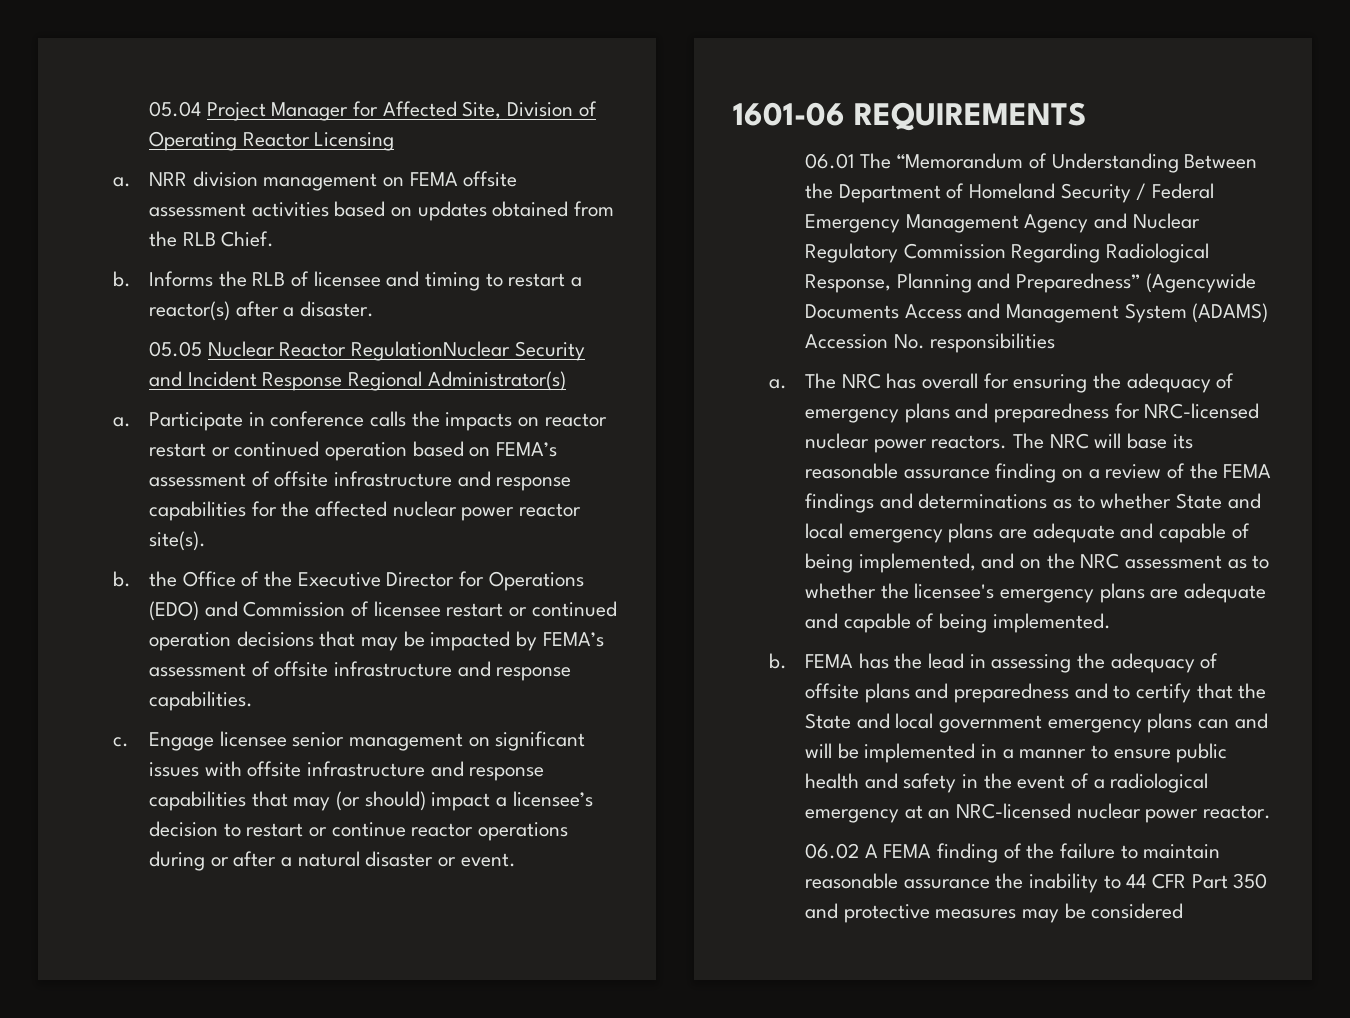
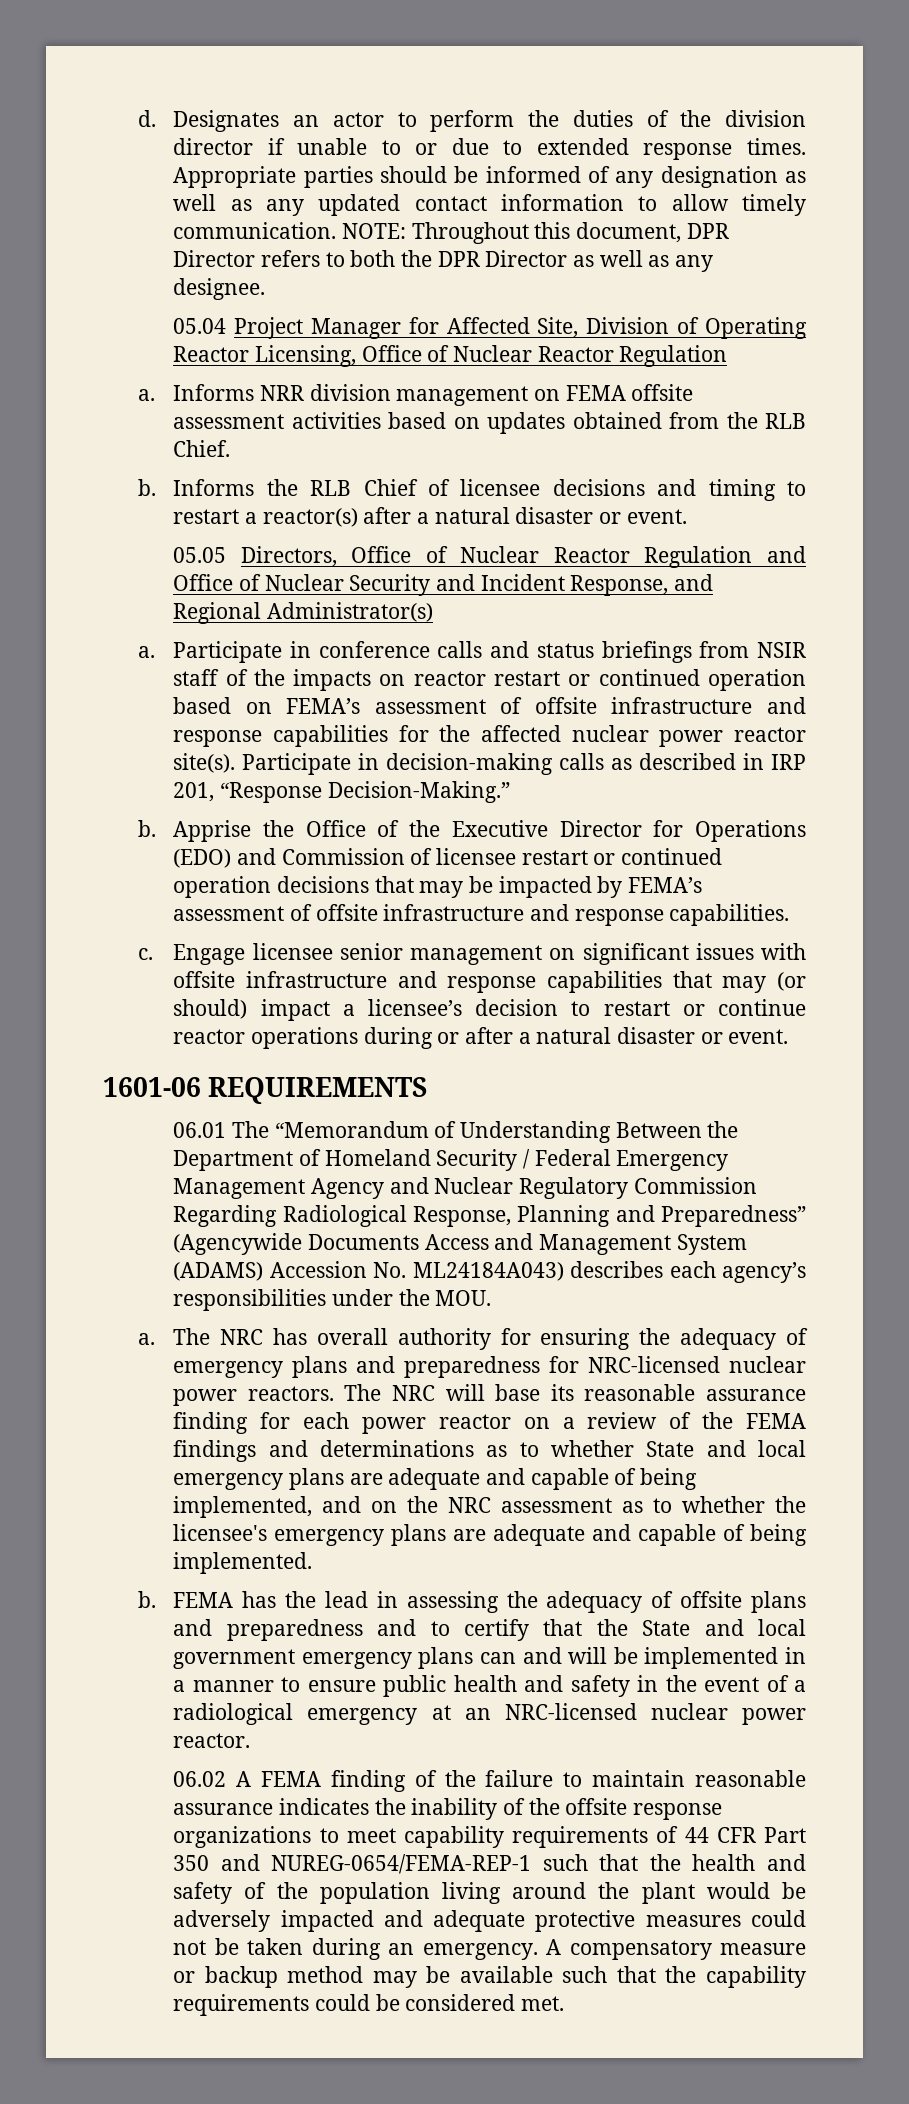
(148, 109) none -> [138,110,807,132] [173,138,806,160] [173,166,806,188] [173,194,806,216] [173,222,729,244] [173,250,713,272] [173,278,266,300] d. Designates an actor to perform the duties of the division director if unable to or due to extended response times. Appropriate parties should be informed of any designation as well as any updated contact information to allow timely communication. NOTE: Throughout this document, DPR Director refers to both the DPR Director as well as any designee. //
[314,132,395,151] [112,177,131,187] Licensing // a. -> [254,345,728,367] [138,384,255,401] Licensing, Office of Nuclear Reactor Regulation // a. Informs
[290,271,381,287] of licensee -> [363,479,645,496] Chief of licensee decisions
[299,301,374,317] [148,341,510,361] disaster. // 05.05 Nuclear Reactor RegulationNuclear -> [434,507,687,524] [173,546,806,568] [173,574,344,591] natural disaster or event. // 05.05 Directors, Office of Nuclear Reactor Regulation and Office of Nuclear
[262,372,343,391] Response -> [570,574,713,596] Response, and
(406, 419) none -> [490,641,806,663] [173,669,248,686] and status briefings from NSIR staff of
[112,571,131,587] // b. -> [242,753,806,775] [173,781,510,803] [138,820,252,842] Participate in decision-making calls as described in IRP 201, “Response Decision-Making.” // b. Apprise
[930,333,1056,353] responsibilities -> [412,1261,806,1283] [173,1289,492,1311] ML24184A043) describes each agency’s responsibilities under the MOU.
(978, 381) none -> [397,1328,491,1350] authority
(1057, 473) none -> [260,1412,511,1434] for each power reactor
(990, 884) none -> [278,1798,369,1815] indicates
[1103,875,1121,889] to -> [502,1798,722,1820] [173,1826,679,1848] of the offsite response organizations to meet capability requirements of
[843,903,1184,923] protective measures may be considered -> [271,1854,806,1874] [173,1882,807,1904] [173,1910,806,1932] [173,1938,806,1960] [173,1966,806,1988] [173,1994,564,2016] NUREG-0654/FEMA-REP-1 such that the health and safety of the population living around the plant would be adversely impacted and adequate protective measures could not be taken during an emergency. A compensatory measure or backup method may be available such that the capability requirements could be considered met.

